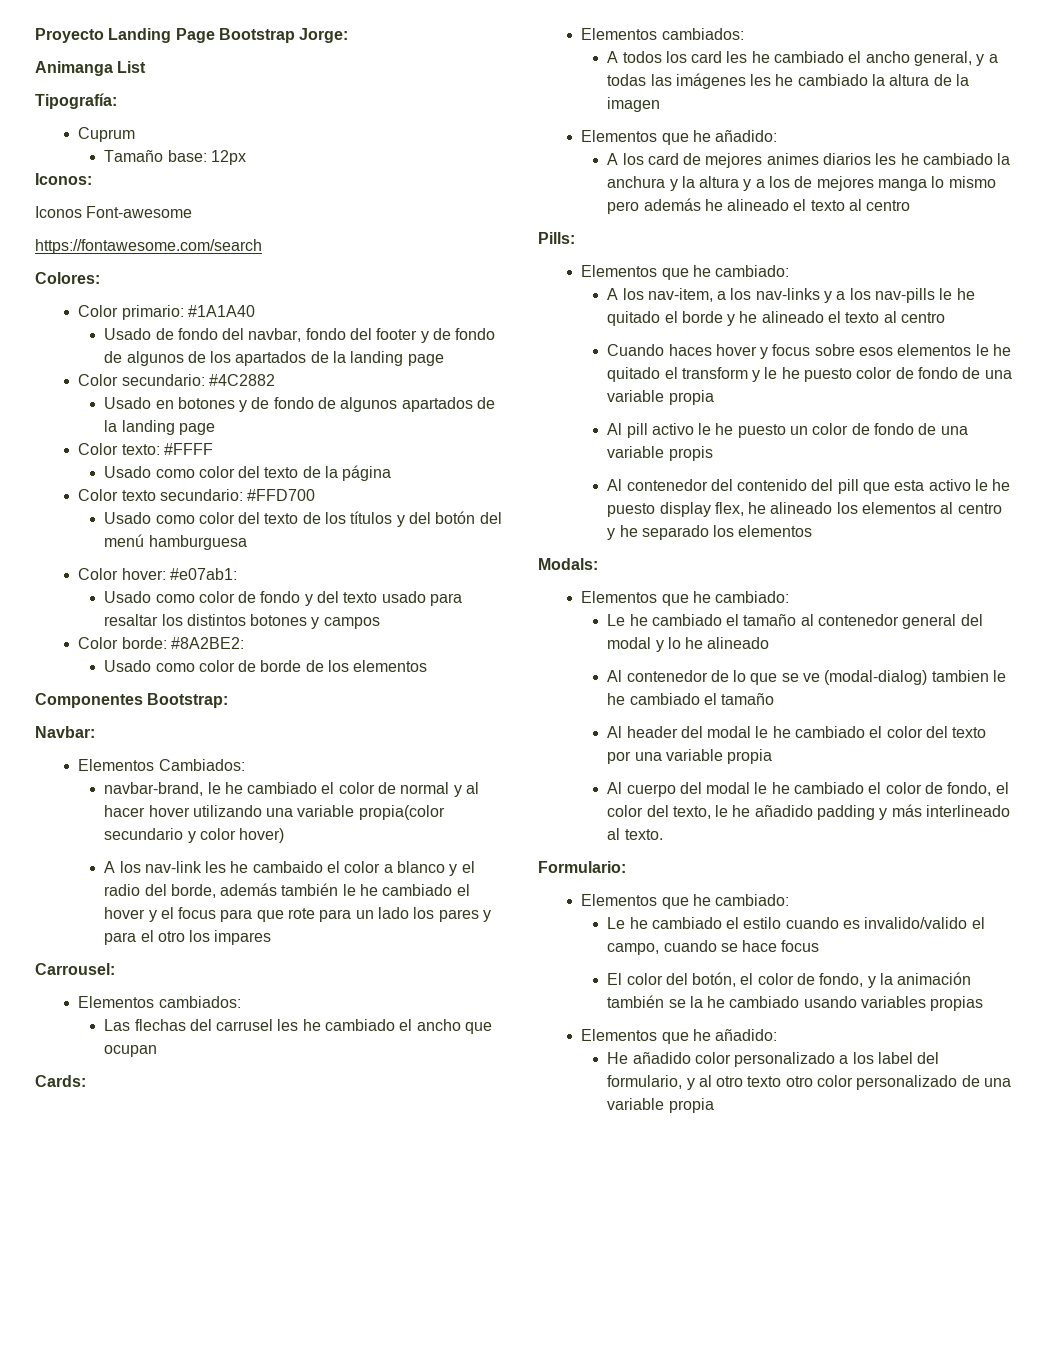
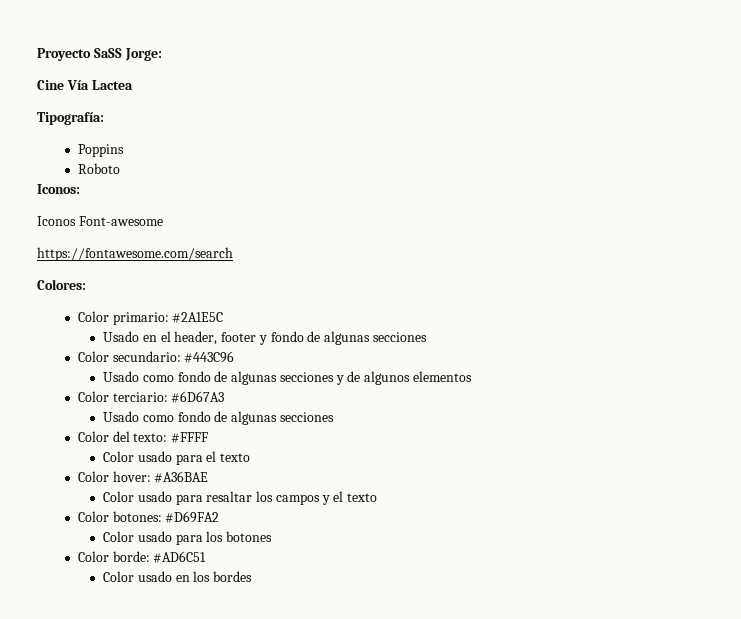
[108,28,349,43] [35,61,147,76] [35,93,117,109] [78,127,136,142] [104,150,246,165] Landing Page Bootstrap Jorge: // Animanga List // Tipografía: // Cuprum // Tamaño base: 12px -> [93,48,162,61] [37,80,133,90] [37,112,104,125] [77,144,124,157] [77,163,120,174] SaSS Jorge: // Cine Vía Lactea // Tipografía: // Poppins // Roboto
[188,305,256,317] [104,328,373,342] #1A1A40 // Usado de fondo del navbar, fondo del -> [172,312,224,323] [103,331,218,345] #2A1E5C // Usado en el header,
[433,328,496,340] [104,351,444,366] de fondo de algunos de los apartados de la landing page -> [270,331,428,345] fondo de algunas secciones
[209,374,276,386] [104,397,496,412] [104,420,215,435] [78,443,119,455] #4C2882 // Usado en botones y de fondo de algunos apartados de la landing page // Color -> [184,351,235,363] [103,371,473,385] [77,391,225,403] [103,411,334,425] [77,431,130,442] #443C96 // Usado como fondo de algunas secciones y de algunos elementos // Color terciario: #6D67A3 // Usado como fondo de algunas secciones // Color del
[104,465,392,481] [78,489,316,501] [104,511,502,527] [104,534,247,550] [78,568,238,580] [104,591,463,606] [104,614,380,629] Usado como color del texto de la página // Color texto secundario: #FFD700 // Usado como color del texto de los títulos y del botón del menú hamburguesa // Color hover: #e07ab1: // Usado como color de fondo y del texto usado para resaltar los distintos botones y campos -> [103,451,251,465] [77,471,209,483] [103,491,378,505] [77,511,220,523] [103,531,273,545] Color usado para el texto // Color hover: #A36BAE // Color usado para resaltar los campos y el texto // Color botones: #D69FA2 // Color usado para los botones
[171,637,245,649] [104,660,428,672] [35,693,229,708] [35,726,95,738] [78,759,245,771] [104,782,480,797] [104,805,445,820] [104,828,285,843] [104,861,475,876] [104,883,470,898] [104,907,492,922] [104,930,272,945] [35,963,115,975] [78,996,241,1008] [104,1019,493,1034] [104,1045,158,1057] [35,1075,86,1087] [581,28,744,40] [607,51,998,66] [607,73,970,89] [607,97,661,112] [581,130,778,145] [607,153,1011,168] [607,176,996,191] [607,198,911,214] [538,232,575,244] [581,265,790,280] [607,288,975,303] [607,311,946,326] [607,344,1012,359] [607,367,1012,382] [607,390,714,405] [607,423,968,438] [607,446,713,461] [607,479,1011,494] [607,502,1002,517] [607,525,813,540] [538,558,598,570] [581,591,790,606] [607,614,983,629] [607,637,770,652] [607,670,1007,685] [607,693,775,705] [607,726,987,738] [607,749,773,764] [607,782,1009,797] [607,804,1011,820] [607,828,663,840] [538,861,626,873] [581,894,790,909] [607,917,985,929] [607,940,820,955] [607,972,972,988] [607,995,984,1011] [581,1029,778,1044] [607,1052,940,1067] [607,1075,1012,1090] [607,1098,714,1113] #8A2BE2: // Usado como color de borde de los elementos // Componentes Bootstrap: // Navbar: // Elementos Cambiados: // navbar-brand, le he cambiado el color de normal y al hacer hover utilizando una variable propia(color secundario y color hover) // A los nav-link les he cambaido el color a blanco y el radio del borde, además también le he cambiado el hover y el focus para que rote para un lado los pares y para el otro los impares // Carrousel: // Elementos cambiados: // Las flechas del carrusel les he cambiado el ancho que ocupan // Cards: // Elementos cambiados: // A todos los card les he cambiado el ancho general, y a todas las imágenes les he cambiado la altura de la imagen // Elementos que he añadido: // A los card de mejores animes diarios les he cambiado la anchura y la altura y a los de mejores manga lo mismo pero además he alineado el texto al centro // Pills: // Elementos que he cambiado: // A los nav-item, a los nav-links y a los nav-pills le he quitado el borde y he alineado el texto al centro // Cuando haces hover y focus sobre esos elementos le he quitado el transform y le he puesto color de fondo de una variable propia // Al pill activo le he puesto un color de fondo de una variable propis // Al contenedor del contenido del pill que esta activo le he puesto display flex, he alineado los elementos al centro y he separado los elementos // Modals: // Elementos que he cambiado: // Le he cambiado el tamaño al contenedor general del modal y lo he alineado // Al contenedor de lo que se ve (modal-dialog) tambien le he cambiado el tamaño // Al header del modal le he cambiado el color del texto por una variable propia // Al cuerpo del modal le he cambiado el color de fondo, el color del texto, le he añadido padding y más interlineado al texto. // Formulario: // Elementos que he cambiado: // Le he cambiado el estilo cuando es invalido/valido el campo, cuando se hace focus // El color del botón, el color de fondo, y la animación también se la he cambiado usando variables propias // Elementos que he añadido: // He añadido color personalizado a los label del formulario, y al otro texto otro color personalizado de una variable propia -> [153,551,207,563] [103,571,253,582] #AD6C51 // Color usado en los bordes

